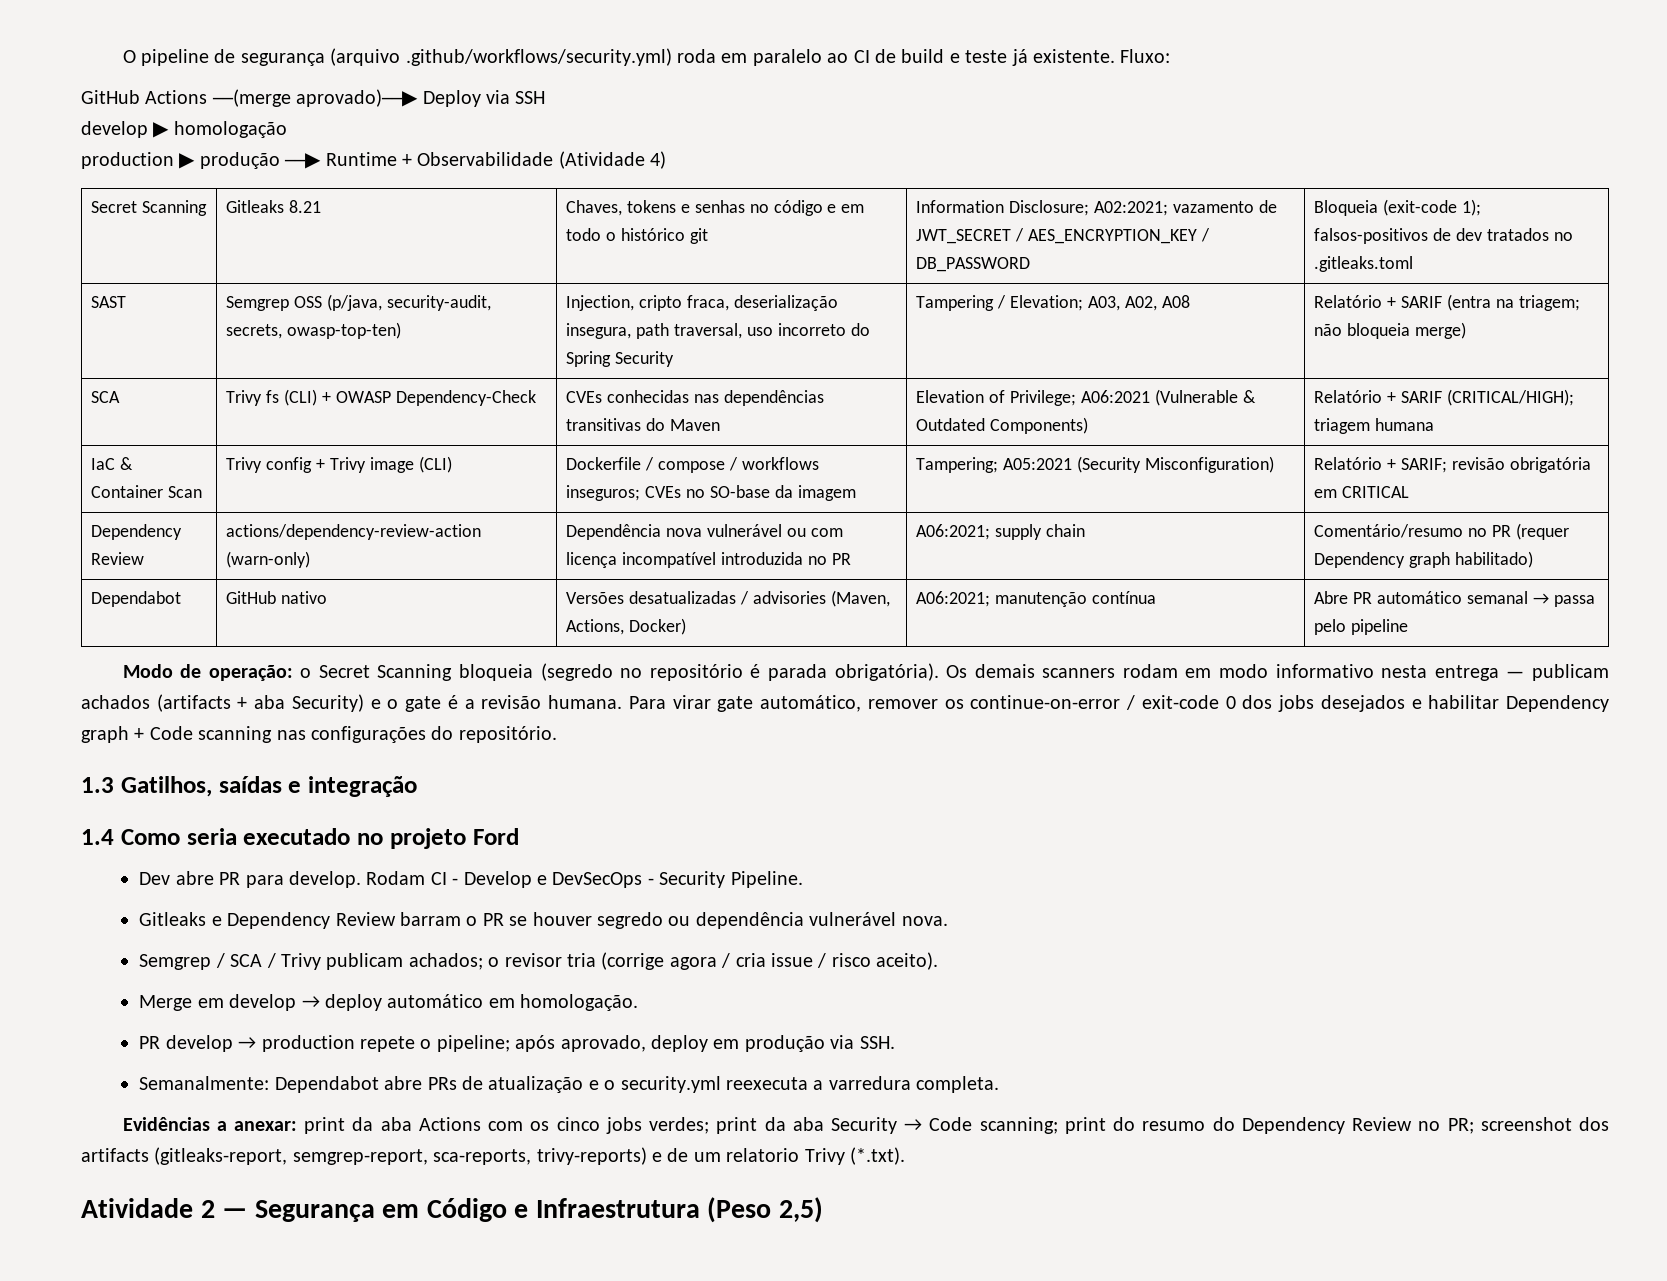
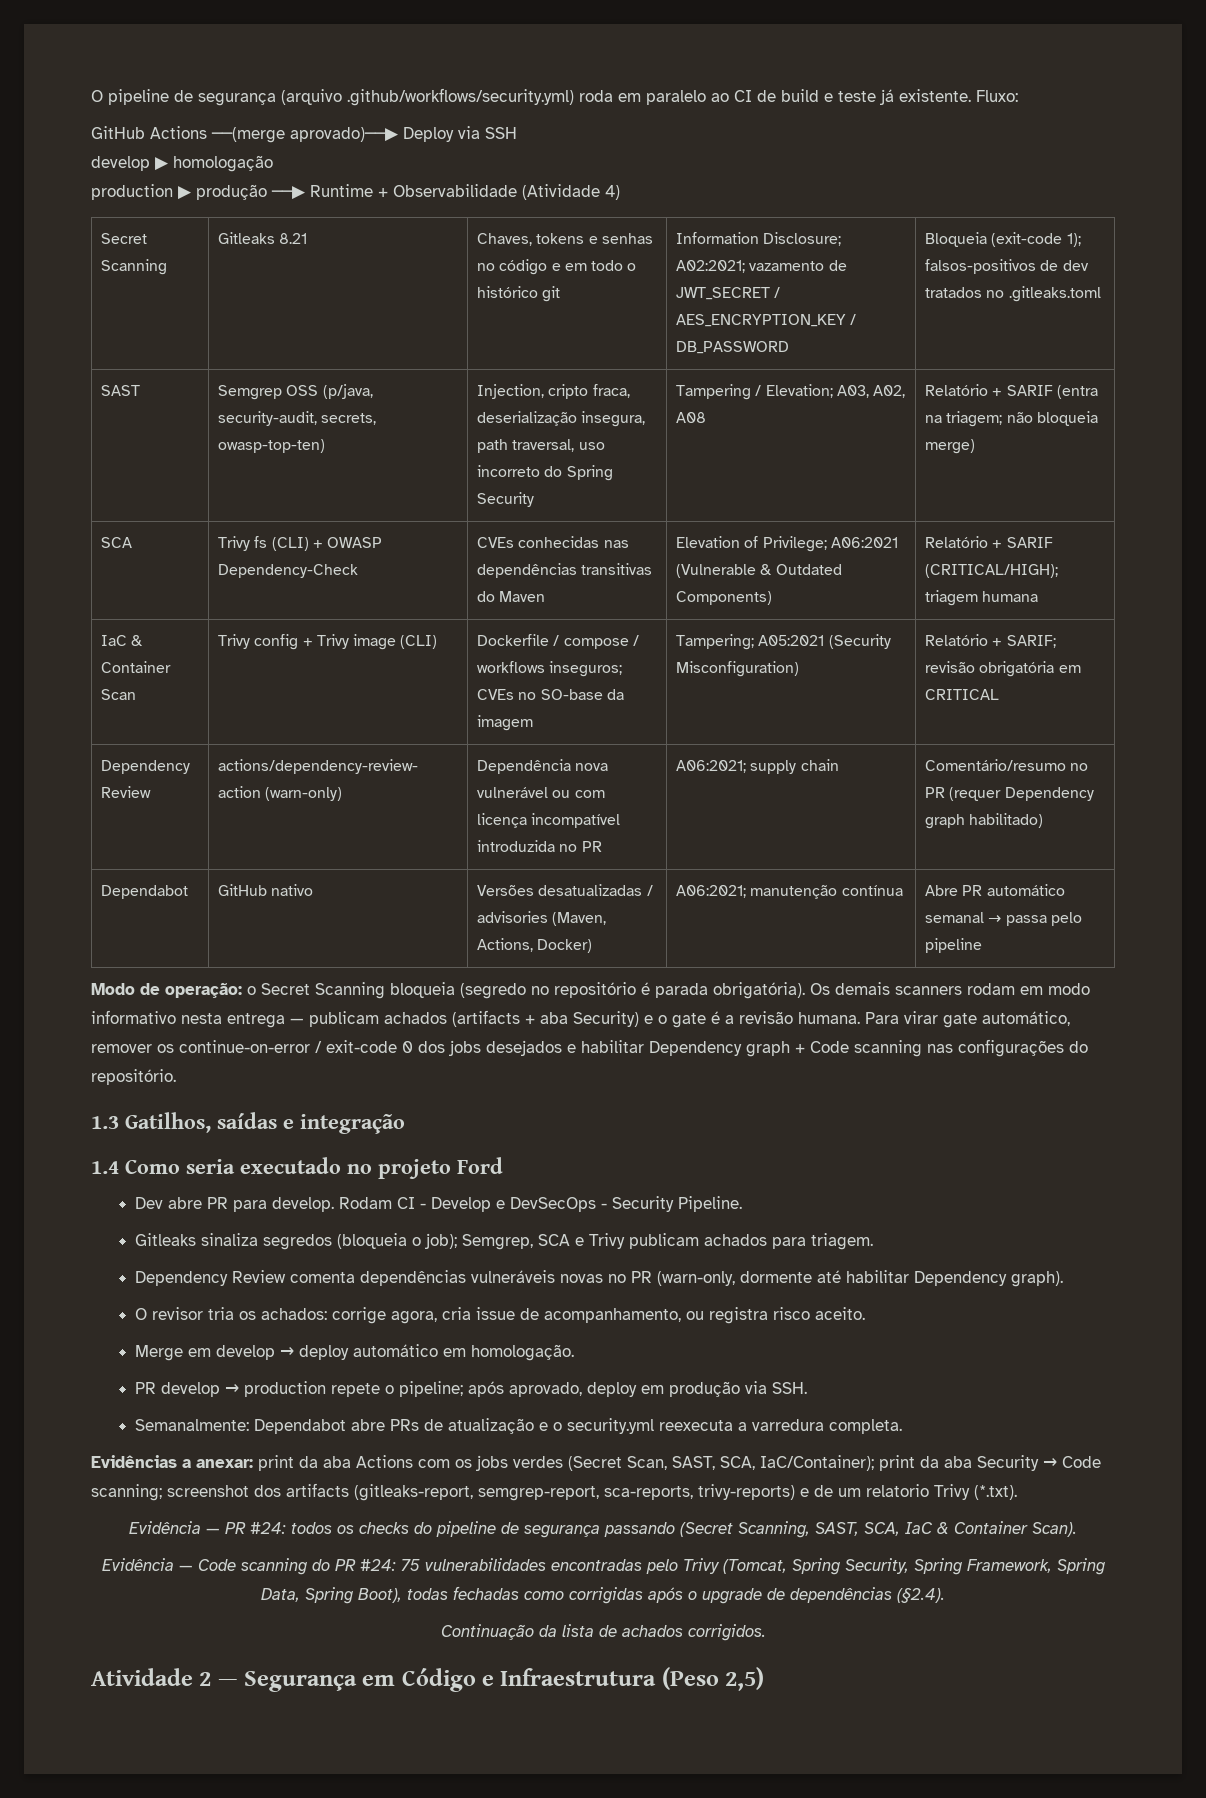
[211,912,948,929] [139,952,939,970] e Dependency Review barram o PR se houver segredo ou dependência vulnerável nova. // Semgrep / SCA / Trivy publicam achados; o revisor tria (corrige agora / cria issue / risco aceito). -> [201,1233,874,1250] [135,1270,1064,1287] [135,1307,866,1324] sinaliza segredos (bloqueia o job); Semgrep, SCA e Trivy publicam achados para triagem. // Dependency Review comenta dependências vulneráveis novas no PR (warn-only, dormente até habilitar Dependency graph). // O revisor tria os achados: corrige agora, cria issue de acompanhamento, ou registra risco aceito.
[556,1117,710,1134] cinco jobs verdes; -> [476,1455,874,1471] jobs verdes (Secret Scan, SAST, SCA, IaC/Container);
[1064,1117,1474,1134] print do resumo do Dependency Review no PR; -> (162, 1492) none
(905, 1156) none -> [129,1521,1077,1538] [101,1558,1105,1575] [261,1586,945,1604] [440,1624,766,1641] // Evidência — PR #24: todos os checks do pipeline de segurança passando (Secret Scanning, SAST, SCA, IaC & Container Scan). // Evidência — Code scanning do PR #24: 75 vulnerabilidades encontradas pelo Trivy (Tomcat, Spring Security, Spring Framework, Spring Data, Spring Boot), todas fechadas como corrigidas após o upgrade de dependências (§2.4). // Continuação da lista de achados corrigidos.

